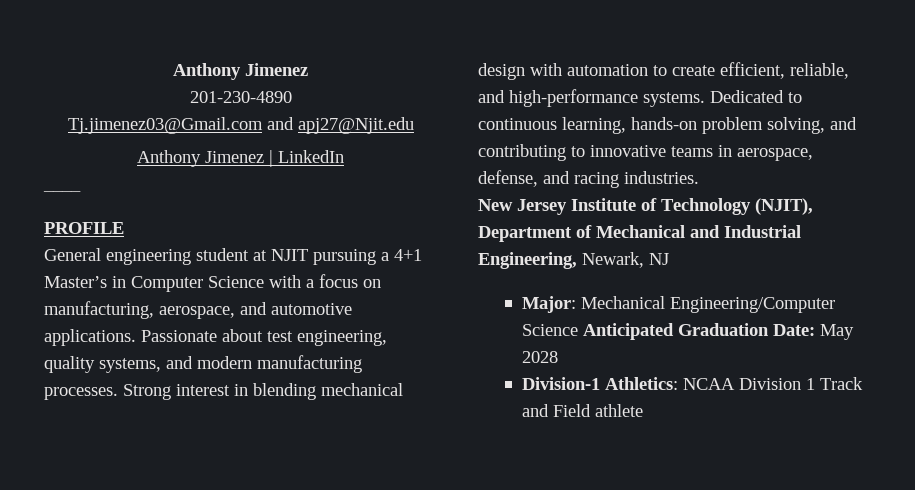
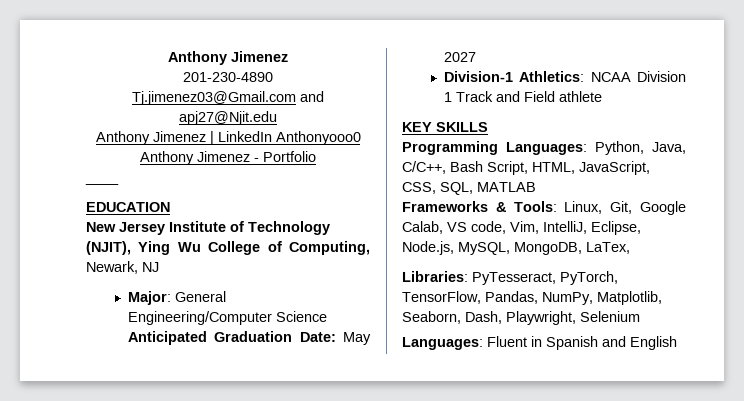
[43,190,81,192] [44,222,124,234] [44,248,422,265] [44,274,381,292] [44,301,352,319] [44,329,387,346] [44,355,362,373] [44,383,403,400] [478,62,849,80] [478,89,802,107] [478,117,857,134] [478,144,813,161] [478,170,699,188] // ____ // PROFILE // General engineering student at NJIT pursuing a 4+1 Master’s in Computer Science with a focus on manufacturing, aerospace, and automotive applications. Passionate about test engineering, quality systems, and modern manufacturing processes. Strong interest in blending mechanical design with automation to create efficient, reliable, and high-performance systems. Dedicated to continuous learning, hands-on problem solving, and contributing to innovative teams in aerospace, defense, and racing industries. -> [275,131,361,145] [140,151,316,165] [85,182,119,185] [86,202,170,212] Anthonyooo0 Anthony Jimenez - Portfolio // ____ // EDUCATION
[478,225,801,242] [478,252,577,269] Department of Mechanical and Industrial Engineering, -> [138,241,370,255] Ying Wu College of Computing,
[580,296,665,309] Mechanical -> [174,291,226,302] General
[521,351,558,363] 2028 -> [443,52,476,62] 2027
(643, 410) none -> [402,122,488,132] [402,141,686,155] [402,161,650,175] [402,182,536,195] [402,201,686,215] [402,221,641,235] [402,241,630,255] [402,271,618,285] [402,291,662,305] [402,311,640,325] [402,336,677,350] // KEY SKILLS // Programming Languages: Python, Java, C/C++, Bash Script, HTML, JavaScript, CSS, SQL, MATLAB // Frameworks & Tools: Linux, Git, Google Calab, VS code, Vim, IntelliJ, Eclipse, Node.js, MySQL, MongoDB, LaTex, // Libraries: PyTesseract, PyTorch, TensorFlow, Pandas, NumPy, Matplotlib, Seaborn, Dash, Playwright, Selenium // Languages: Fluent in Spanish and English

